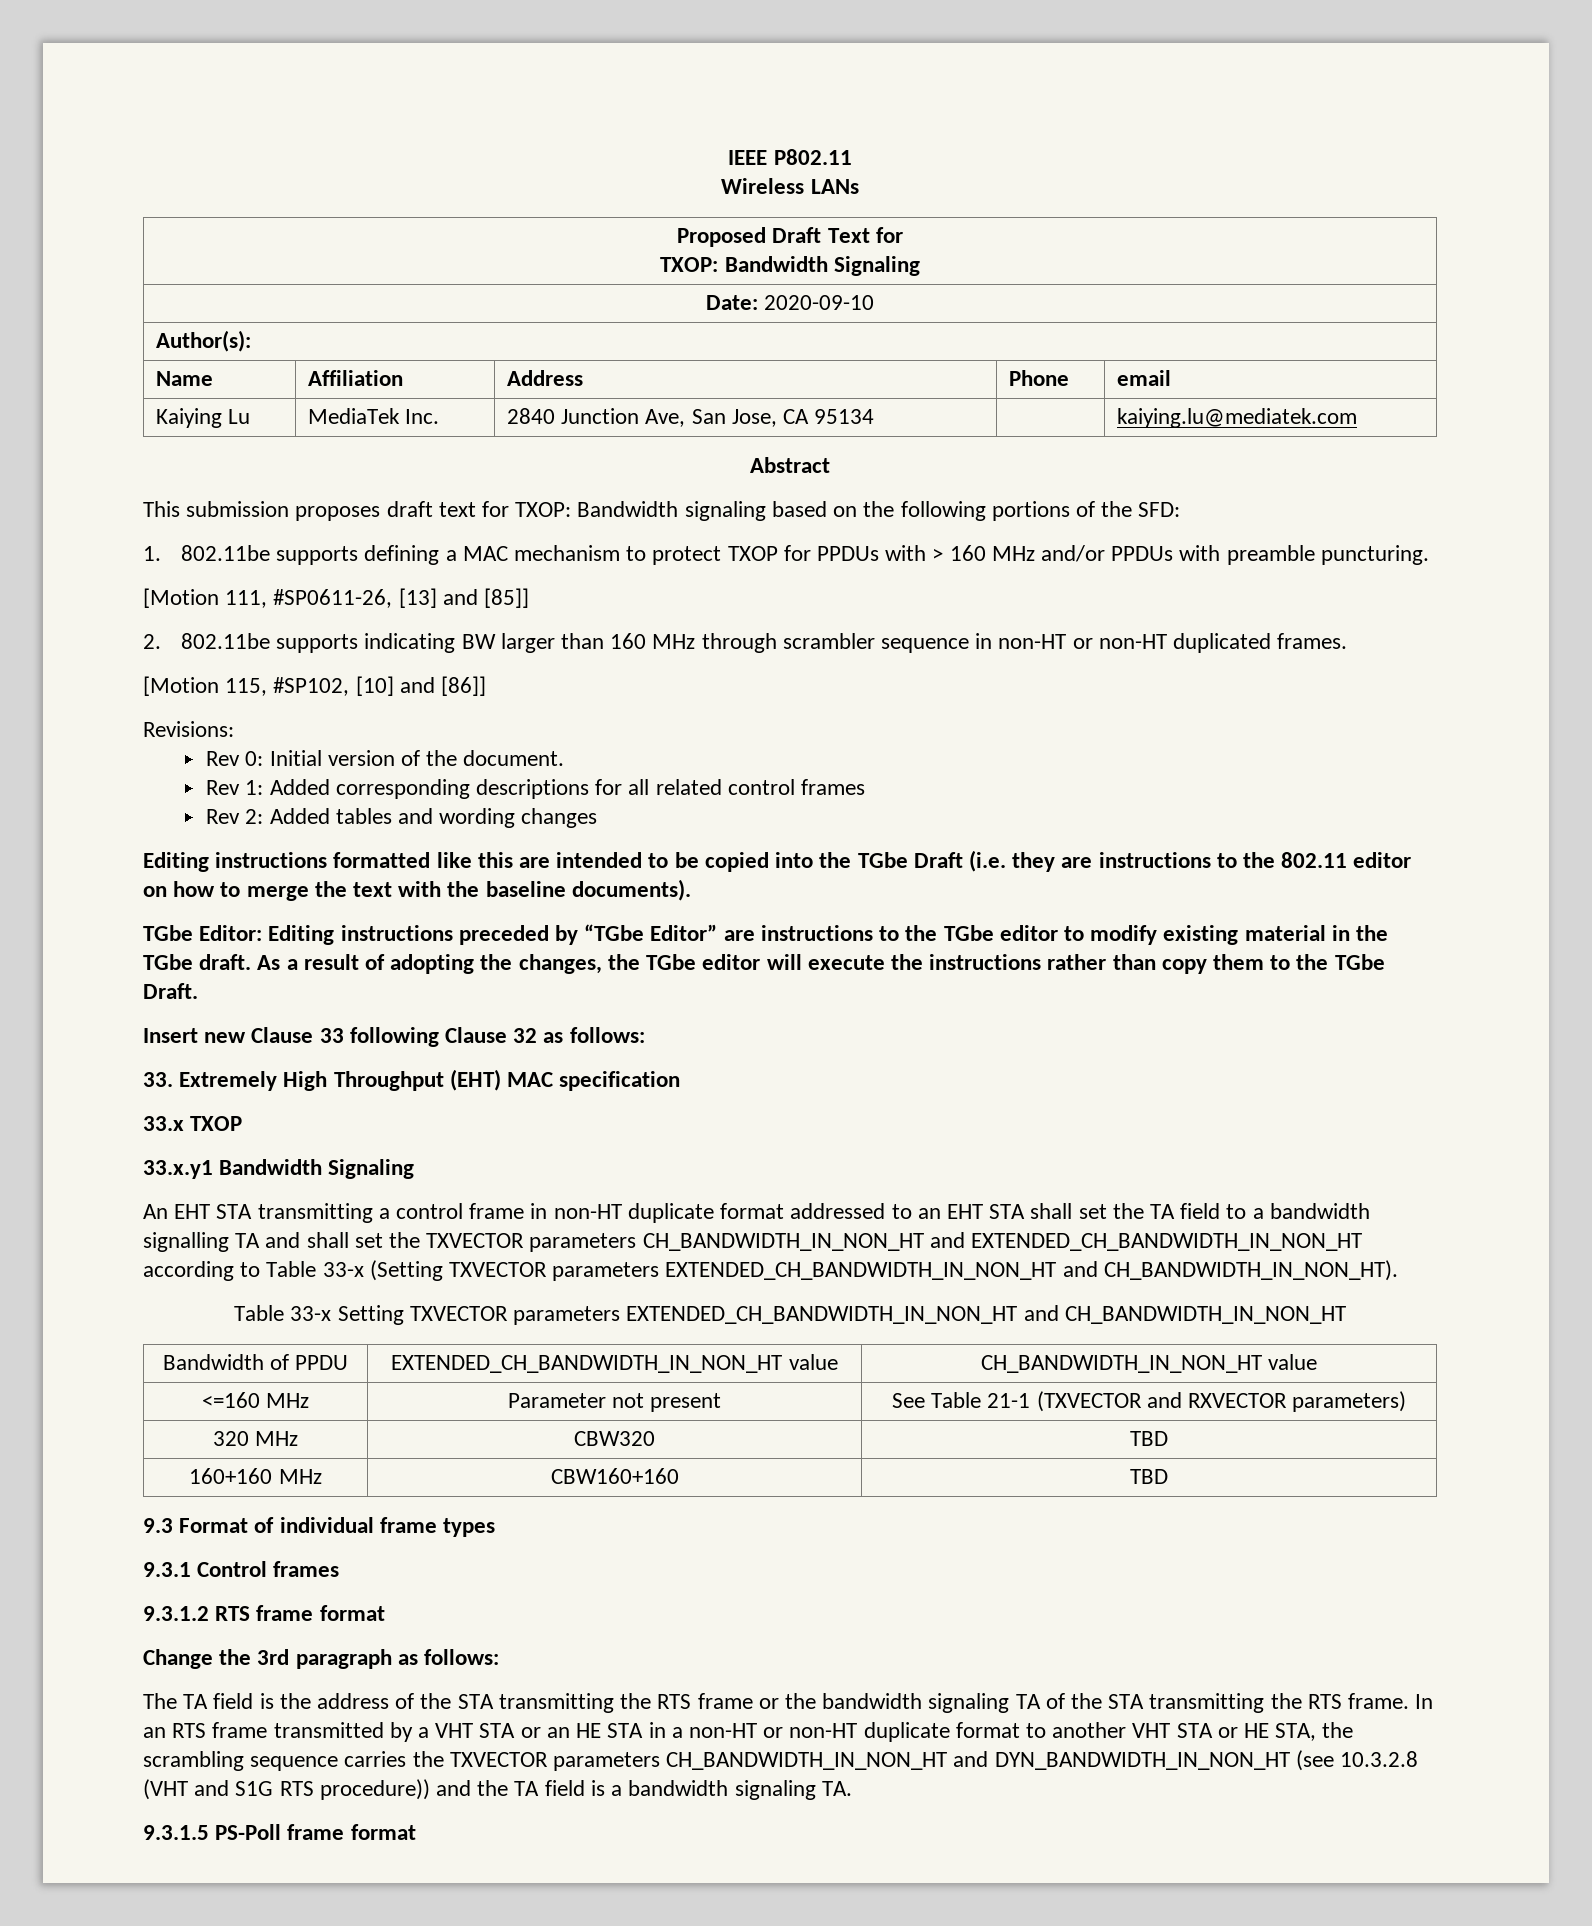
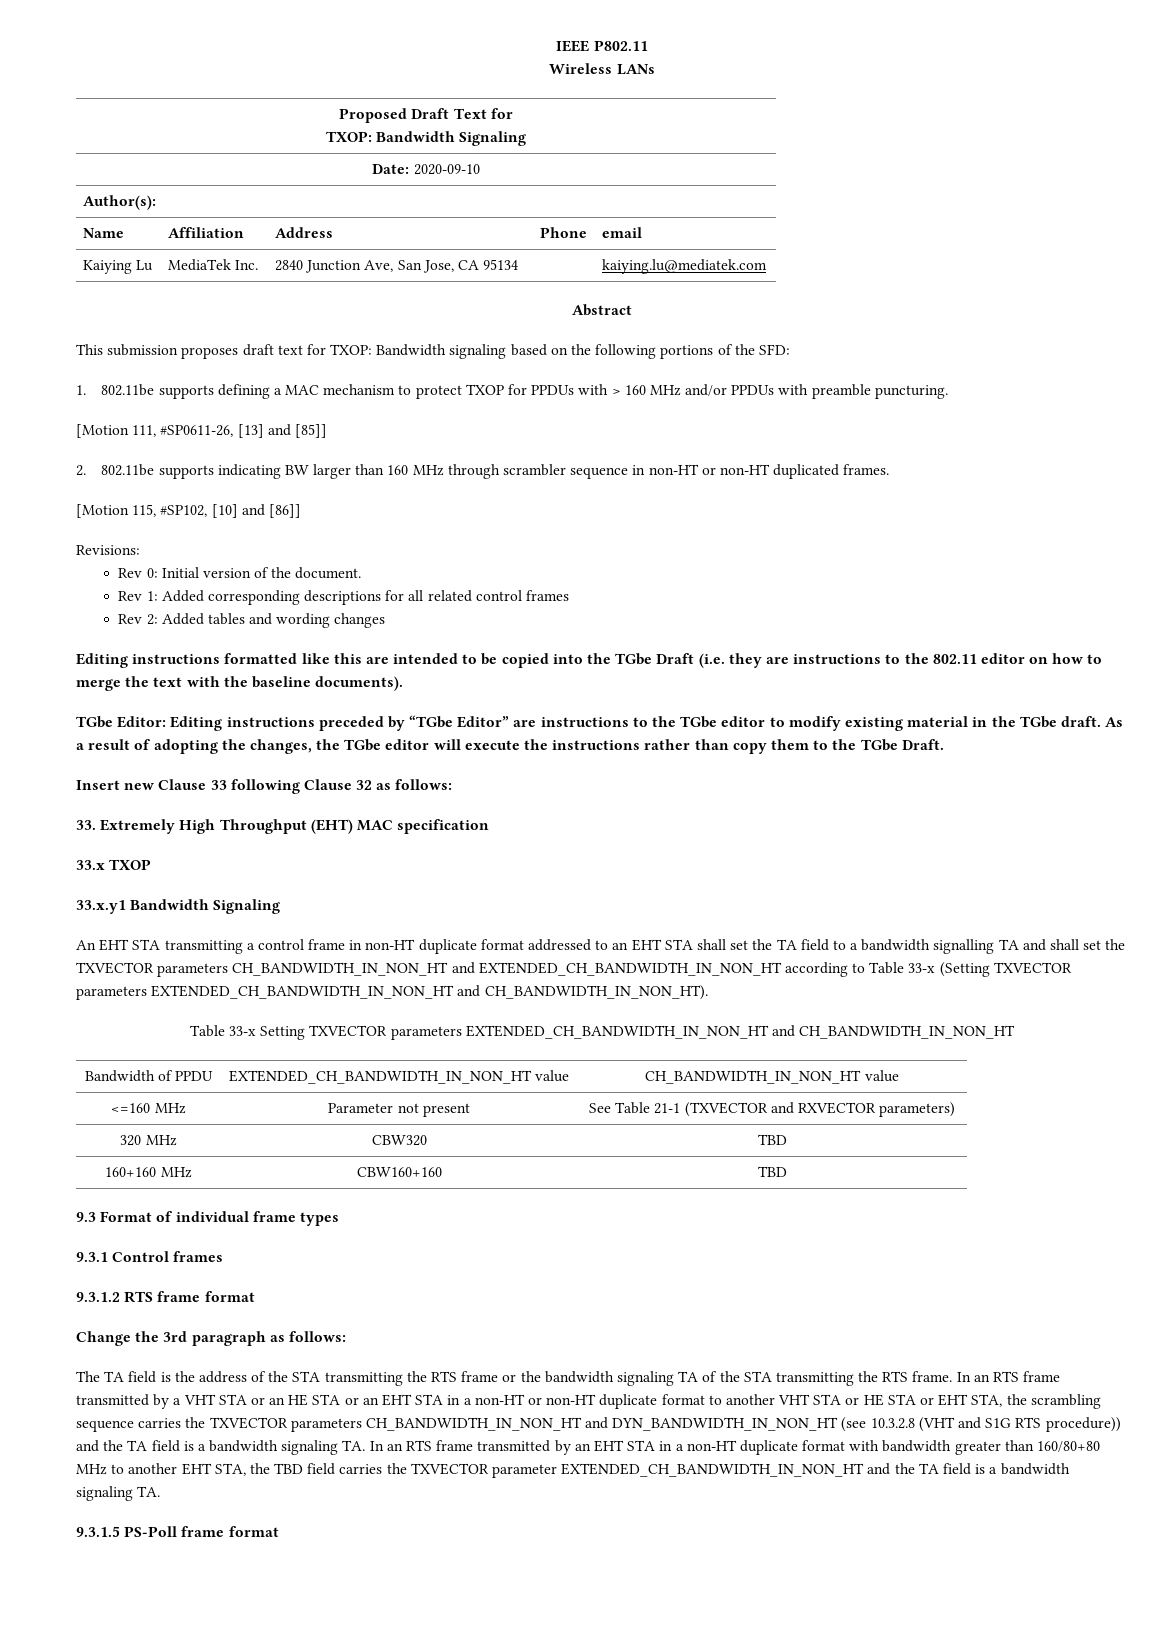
(644, 1730) none -> [344,1394,444,1406] or an EHT STA
(1270, 1730) none -> [887,1394,969,1406] STA or EHT
(852, 1788) none -> [369,1440,1100,1455] [76,1463,1070,1478] [76,1486,161,1501] In an RTS frame transmitted by an EHT STA in a non-HT duplicate format with bandwidth greater than 160/80+80 MHz to another EHT STA, the TBD field carries the TXVECTOR parameter EXTENDED_CH_BANDWIDTH_IN_NON_HT and the TA field is a bandwidth signaling TA.

